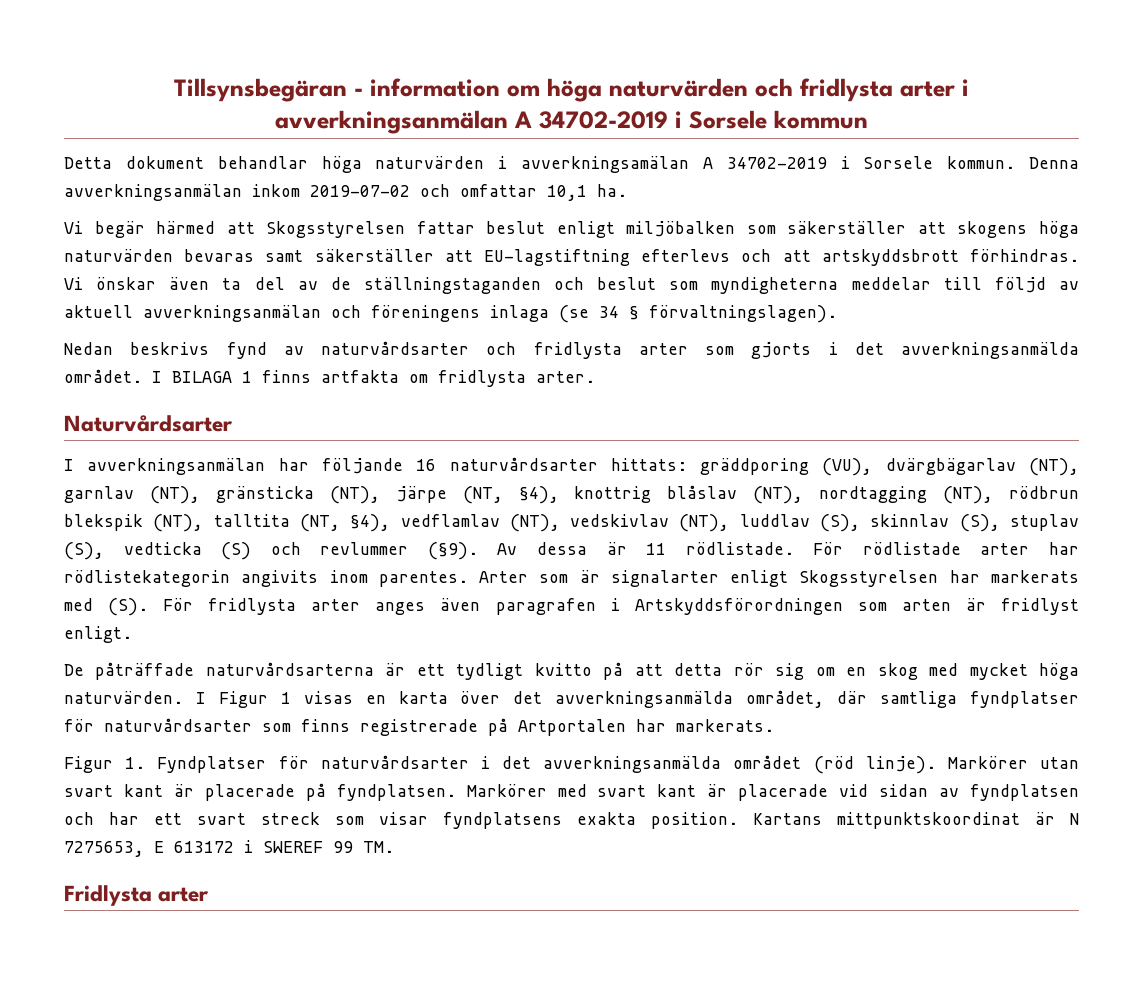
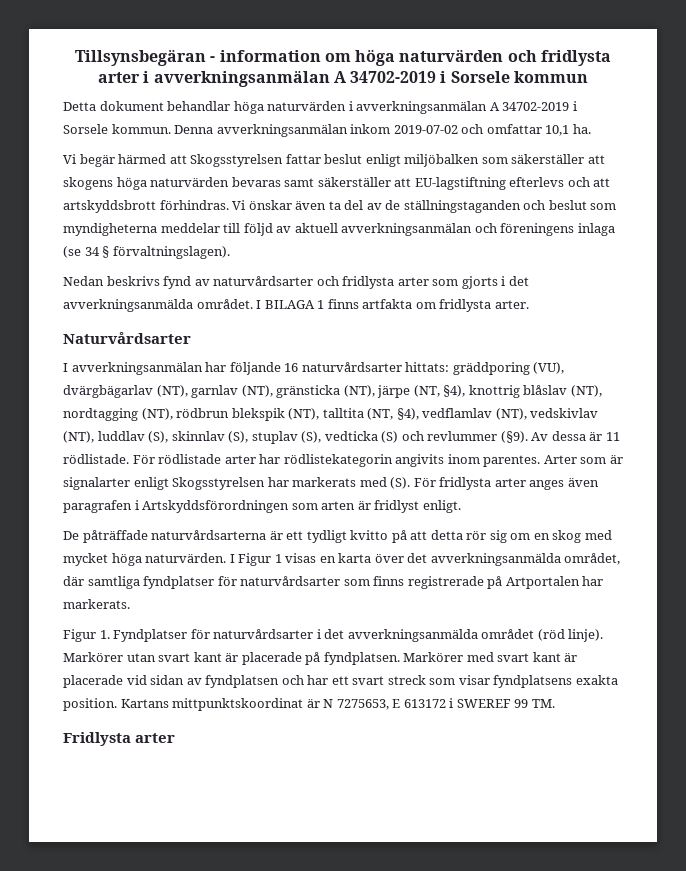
[521,156,689,173] avverkningsamälan -> [356,101,488,114] avverkningsanmälan

